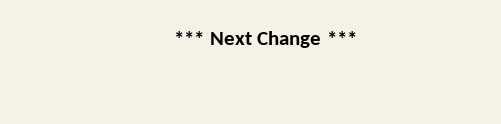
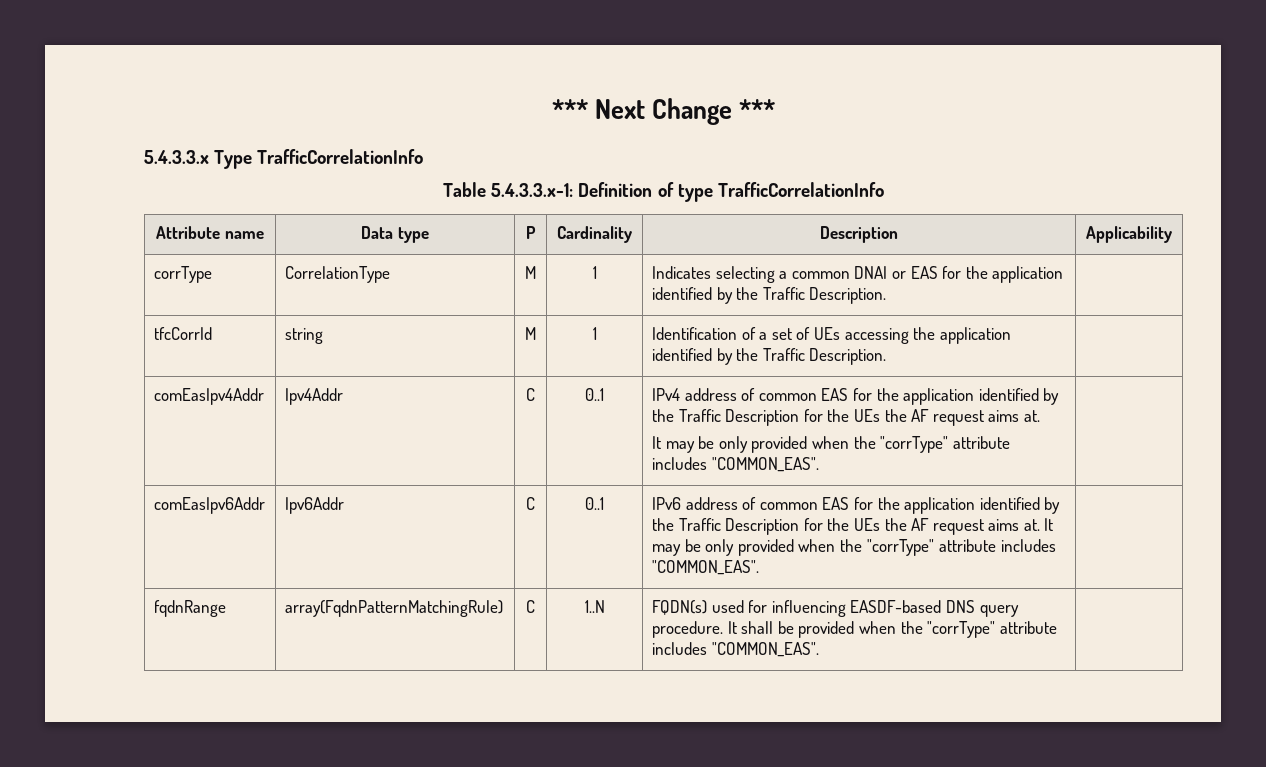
(358, 38) none -> [144,149,424,169] [443,182,884,202] [156,226,264,239] [361,226,429,243] [526,226,536,239] [557,226,632,243] [820,226,898,243] [1086,226,1172,243] [153,266,212,283] [284,266,390,283] [525,266,536,279] [592,266,597,279] [651,266,1064,283] [651,287,887,304] [153,327,212,340] [284,328,323,344] [525,327,536,340] [592,327,597,340] [651,327,1011,344] [651,348,887,365] [153,388,264,405] [284,388,343,405] [526,388,535,401] [585,388,604,401] [651,388,1060,405] [651,409,1040,426] [651,436,1010,453] [651,457,819,472] [153,497,265,514] [284,497,344,514] [526,497,535,510] [585,497,604,510] [651,497,1061,514] [651,518,1054,535] [651,539,1056,556] [651,560,759,575] [153,600,226,617] [284,600,503,617] [526,600,535,613] [584,600,605,613] [651,600,1019,617] [651,621,1057,638] [651,642,819,657] // 5.4.3.3.x Type TrafficCorrelationInfo // Table 5.4.3.3.x-1: Definition of type TrafficCorrelationInfo // Attribute name | Data type | P | Cardinality | Description | Applicability // corrType | CorrelationType | M | 1 | Indicates selecting a common DNAI or EAS for the application identified by the Traffic Description. | // tfcCorrId | string | M | 1 | Identification of a set of UEs accessing the application identified by the Traffic Description. | // comEasIpv4Addr | Ipv4Addr | C | 0..1 | IPv4 address of common EAS for the application identified by the Traffic Description for the UEs the AF request aims at. // It may be only provided when the "corrType" attribute includes "COMMON_EAS". | // comEasIpv6Addr | Ipv6Addr | C | 0..1 | IPv6 address of common EAS for the application identified by the Traffic Description for the UEs the AF request aims at. It may be only provided when the "corrType" attribute includes "COMMON_EAS". | // fqdnRange | array(FqdnPatternMatchingRule) | C | 1..N | FQDN(s) used for influencing EASDF-based DNS query procedure. It shall be provided when the "corrType" attribute includes "COMMON_EAS". |

